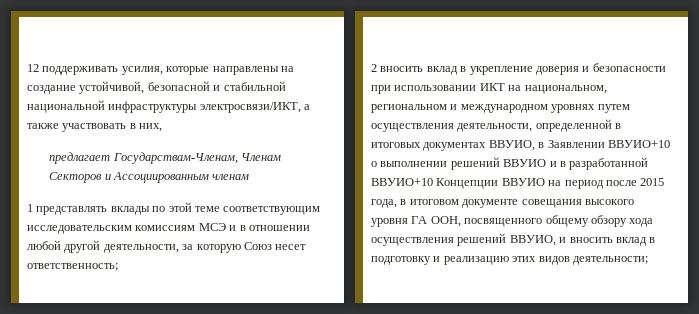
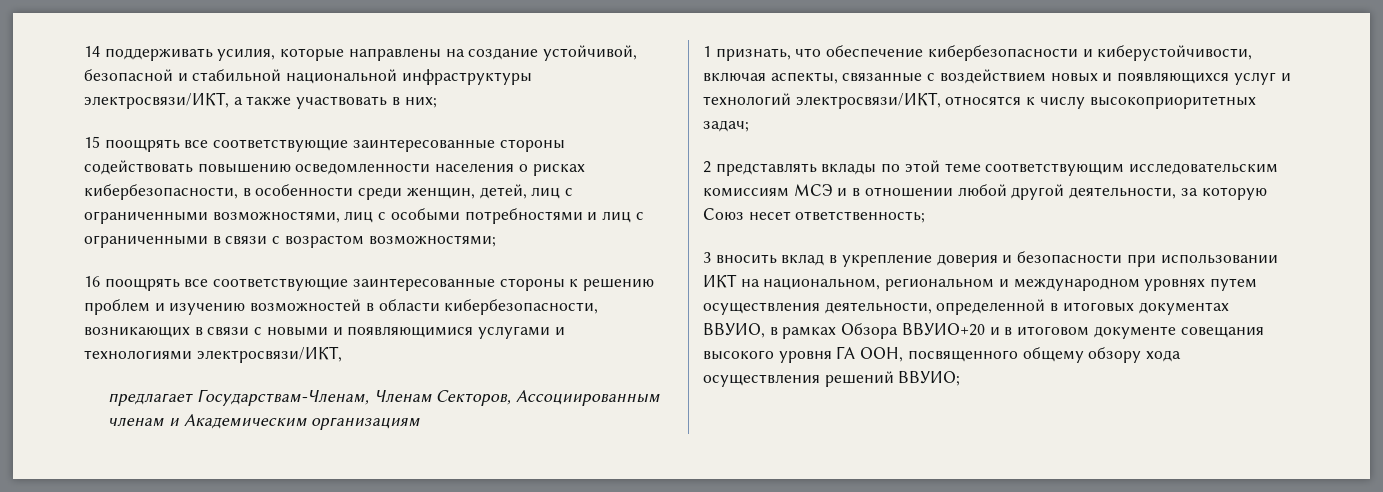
[27,64,39,72] 12 -> [84,46,100,57] 14
[139,123,163,132] них, -> [404,97,437,108] [84,136,565,152] [84,160,585,176] [84,184,574,200] [84,208,644,224] [84,235,496,248] [84,276,655,291] [84,299,599,315] [84,326,565,339] [84,346,342,363] них; // 15 поощрять все соответствующие заинтересованные стороны содействовать повышению осведомленности населения о рисках кибербезопасности, в особенности среди женщин, детей, лиц с ограниченными возможностями, лиц с особыми потребностями и лиц с ограниченными в связи с возрастом возможностями; // 16 поощрять все соответствующие заинтересованные стороны к решению проблем и изучению возможностей в области кибербезопасности, возникающих в связи с новыми и появляющимися услугами и технологиями электросвязи/ИКТ,
[49,172,111,183] Секторов и -> [436,390,512,406] Секторов,
[27,204,33,212] // 1 -> [168,414,421,430] [703,45,1253,61] [703,69,1291,85] [703,92,1256,109] [703,120,749,132] [703,161,711,173] и Академическим организациям // 1 признать, что обеспечение кибербезопасности и киберустойчивости, включая аспекты, связанные с воздействием новых и появляющихся услуг и технологий электросвязи/ИКТ, относятся к числу высокоприоритетных задач; // 2
[371,64,377,72] 2 -> [703,252,711,263] 3
[547,140,670,148] [371,157,649,170] [371,178,665,189] [371,199,397,208] Заявлении ВВУИО+10 о выполнении решений ВВУИО и в разработанной ВВУИО+10 Концепции ВВУИО на период после 2015 года, -> [782,323,1000,339] рамках Обзора ВВУИО+20 и
[509,235,656,246] [371,256,648,265] ВВУИО, и вносить вклад в подготовку и реализацию этих видов деятельности; -> [898,371,961,386] ВВУИО;

